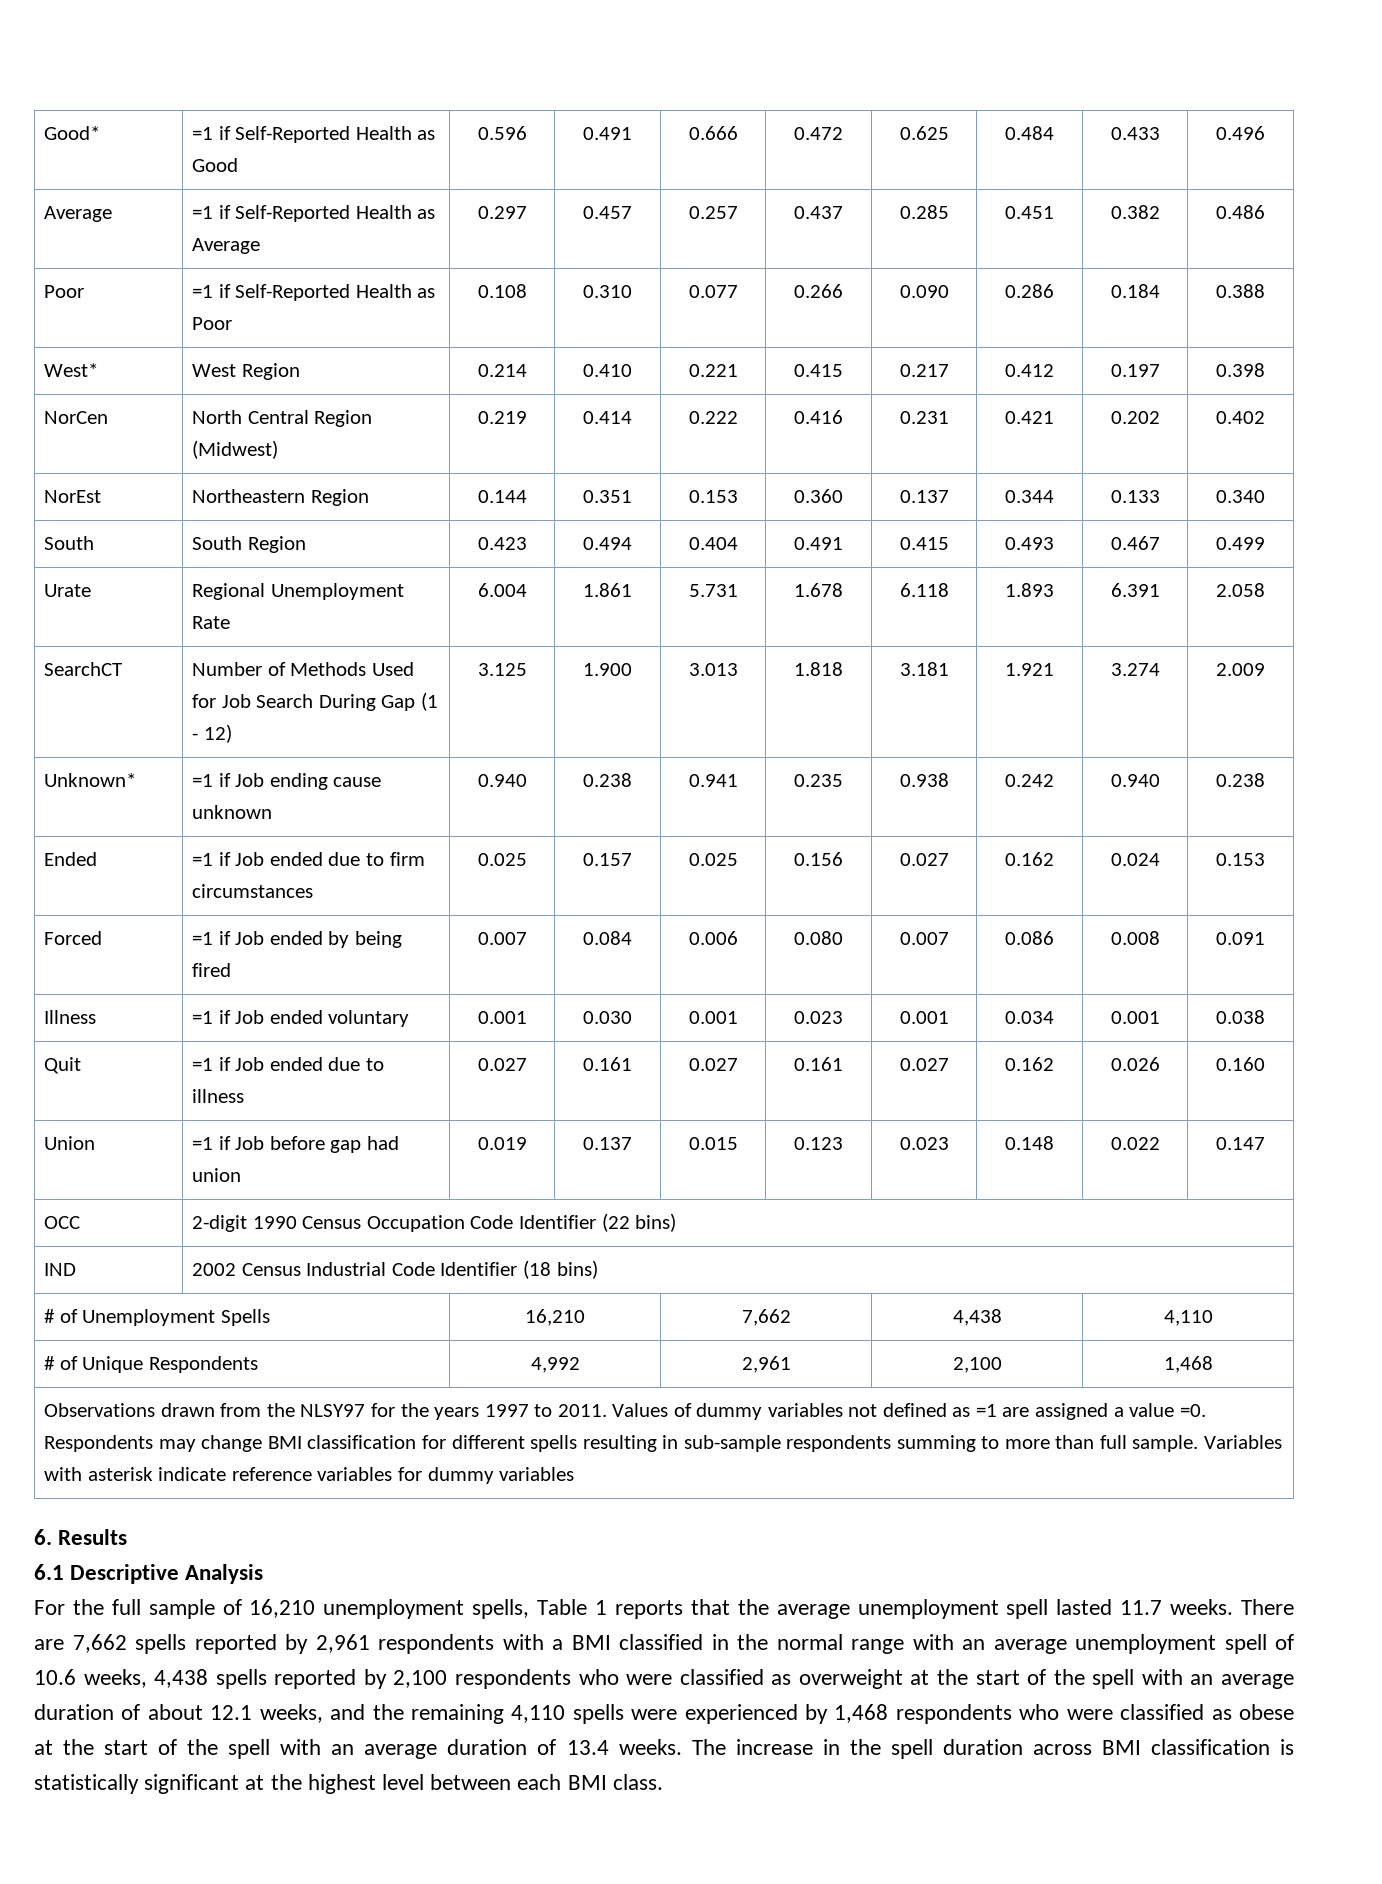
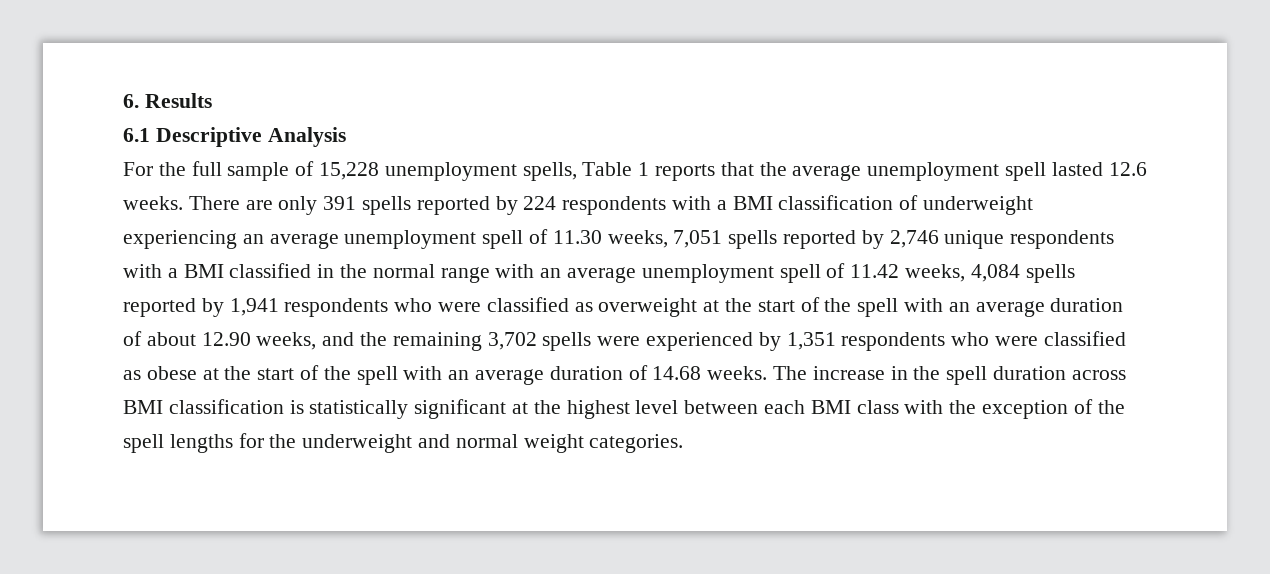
[44,126,101,140] [192,126,436,143] [192,158,239,172] [477,126,527,140] [583,127,632,140] [688,126,738,140] [794,127,843,140] [899,126,949,140] [1005,126,1054,140] [1110,127,1160,140] [1216,126,1265,140] [44,206,113,222] [192,205,436,222] [192,238,261,254] [477,206,527,219] [583,206,632,219] [688,206,738,219] [794,206,843,219] [899,205,949,219] [1005,206,1054,219] [1110,205,1160,219] [1216,205,1265,219] [44,285,85,298] [192,284,436,301] [192,317,233,330] [477,284,527,298] [583,285,632,298] [688,285,738,298] [794,284,843,298] [899,285,949,298] [1005,284,1054,298] [1110,284,1160,298] [1216,284,1265,298] [44,363,99,377] [192,363,300,380] [477,364,527,377] [583,364,632,377] [688,364,738,377] [794,364,843,377] [899,364,949,377] [1005,364,1054,377] [1110,364,1160,377] [1216,363,1265,377] [44,411,109,424] [192,410,373,427] [192,440,279,459] [477,411,527,424] [583,411,632,424] [688,411,738,424] [794,410,843,424] [899,411,949,424] [1005,411,1054,424] [1110,411,1160,424] [1216,411,1265,424] [44,490,102,503] [192,489,369,506] [477,490,527,503] [583,490,632,503] [688,490,738,503] [794,489,843,503] [899,490,949,503] [1005,490,1054,503] [1110,490,1160,503] [1216,490,1265,503] [44,536,95,550] [192,536,306,553] [477,537,527,550] [583,537,632,550] [688,537,738,550] [794,537,843,550] [899,537,949,550] [1005,537,1054,550] [1110,536,1160,550] [1216,537,1265,550] [44,584,92,597] [192,583,404,600] [192,616,231,629] [477,583,527,597] [583,583,632,597] [688,584,738,597] [794,583,843,597] [899,583,949,597] [1005,583,1054,597] [1110,583,1160,597] [1216,583,1265,597] [44,662,123,676] [192,662,414,676] [192,692,439,711] [192,724,232,743] [477,663,527,676] [583,663,632,676] [688,663,738,676] [794,662,843,676] [899,662,949,676] [1005,663,1054,676] [1110,663,1160,676] [1216,663,1265,676] [44,773,137,787] [192,773,382,790] [192,805,273,819] [477,774,527,787] [583,773,632,787] [688,774,738,787] [794,774,843,787] [899,773,949,787] [1005,774,1054,787] [1110,774,1160,787] [1216,773,1265,787] [44,852,98,866] [192,852,425,866] [192,884,314,898] [477,853,527,866] [583,853,632,866] [688,853,738,866] [794,852,843,866] [899,853,949,866] [1005,852,1054,866] [1110,853,1160,866] [1216,853,1265,866] [44,931,103,945] [192,931,403,948] [192,963,232,977] [477,932,527,945] [583,931,632,945] [688,931,738,945] [794,931,843,945] [899,932,949,945] [1005,931,1054,945] [1110,931,1160,945] [1216,932,1265,945] [44,1010,97,1024] [192,1010,410,1027] [477,1011,527,1024] [583,1011,632,1024] [688,1011,738,1024] [794,1011,843,1024] [899,1011,949,1024] [1005,1011,1054,1024] [1110,1011,1160,1024] [1216,1010,1265,1024] [44,1057,82,1074] [192,1057,385,1071] [192,1089,245,1103] [477,1058,527,1071] [583,1057,632,1071] [688,1058,738,1071] [794,1057,843,1071] [899,1058,949,1071] [1005,1057,1054,1071] [1110,1057,1160,1071] [1216,1057,1265,1071] [44,1136,96,1150] [192,1136,400,1153] [192,1168,242,1182] [477,1137,527,1150] [583,1137,632,1150] [688,1137,738,1150] [794,1137,843,1150] [899,1137,949,1150] [1005,1136,1054,1150] [1110,1137,1160,1150] [1216,1137,1265,1150] [44,1216,81,1229] [192,1213,677,1232] [44,1263,77,1276] [192,1260,598,1279] [44,1309,270,1326] [525,1309,585,1326] [741,1309,791,1326] [952,1309,1002,1326] [1163,1310,1213,1326] [44,1356,258,1373] [530,1357,580,1373] [741,1356,791,1373] [952,1357,1002,1373] [1163,1356,1213,1373] [44,1403,1206,1420] [44,1435,1282,1452] [44,1467,575,1484] Good* | =1 if Self-Reported Health as Good | 0.596 | 0.491 | 0.666 | 0.472 | 0.625 | 0.484 | 0.433 | 0.496 // Average | =1 if Self-Reported Health as Average | 0.297 | 0.457 | 0.257 | 0.437 | 0.285 | 0.451 | 0.382 | 0.486 // Poor | =1 if Self-Reported Health as Poor | 0.108 | 0.310 | 0.077 | 0.266 | 0.090 | 0.286 | 0.184 | 0.388 // West* | West Region | 0.214 | 0.410 | 0.221 | 0.415 | 0.217 | 0.412 | 0.197 | 0.398 // NorCen | North Central Region (Midwest) | 0.219 | 0.414 | 0.222 | 0.416 | 0.231 | 0.421 | 0.202 | 0.402 // NorEst | Northeastern Region | 0.144 | 0.351 | 0.153 | 0.360 | 0.137 | 0.344 | 0.133 | 0.340 // South | South Region | 0.423 | 0.494 | 0.404 | 0.491 | 0.415 | 0.493 | 0.467 | 0.499 // Urate | Regional Unemployment Rate | 6.004 | 1.861 | 5.731 | 1.678 | 6.118 | 1.893 | 6.391 | 2.058 // SearchCT | Number of Methods Used for Job Search During Gap (1 - 12) | 3.125 | 1.900 | 3.013 | 1.818 | 3.181 | 1.921 | 3.274 | 2.009 // Unknown* | =1 if Job ending cause unknown | 0.940 | 0.238 | 0.941 | 0.235 | 0.938 | 0.242 | 0.940 | 0.238 // Ended | =1 if Job ended due to firm circumstances | 0.025 | 0.157 | 0.025 | 0.156 | 0.027 | 0.162 | 0.024 | 0.153 // Forced | =1 if Job ended by being fired | 0.007 | 0.084 | 0.006 | 0.080 | 0.007 | 0.086 | 0.008 | 0.091 // Illness | =1 if Job ended voluntary | 0.001 | 0.030 | 0.001 | 0.023 | 0.001 | 0.034 | 0.001 | 0.038 // Quit | =1 if Job ended due to illness | 0.027 | 0.161 | 0.027 | 0.161 | 0.027 | 0.162 | 0.026 | 0.160 // Union | =1 if Job before gap had union | 0.019 | 0.137 | 0.015 | 0.123 | 0.023 | 0.148 | 0.022 | 0.147 // OCC | 2-digit 1990 Census Occupation Code Identifier (22 bins) // IND | 2002 Census Industrial Code Identifier (18 bins) // # of Unemployment Spells | 16,210 | 7,662 | 4,438 | 4,110 // # of Unique Respondents | 4,992 | 2,961 | 2,100 | 1,468 // Observations drawn from the NLSY97 for the years 1997 to 2011. Values of dummy variables not defined as =1 are assigned a value =0. Respondents may change BMI classification for different spells resulting in sub-sample respondents summing to more than full sample. Variables with asterisk indicate reference variables for dummy variables // -> (123, 101) none
[249,1599,316,1618] 16,210 -> [319,162,380,180] 15,228
[1120,1600,1163,1615] 11.7 -> [1108,162,1147,176] 12.6
[72,1634,370,1654] 7,662 spells reported by 2,961 -> [278,195,1034,215] [123,229,1005,249] only 391 spells reported by 224 respondents with a BMI classification of underweight experiencing an average unemployment spell of 11.30 weeks, 7,051 spells reported by 2,746 unique
[34,1669,448,1689] 10.6 weeks, 4,438 spells reported by 2,100 -> [850,264,1075,283] [123,298,279,317] 11.42 weeks, 4,084 spells reported by 1,941
[210,1705,253,1720] 12.1 -> [201,332,251,346] 12.90
[511,1705,566,1723] 4,110 -> [487,332,537,350] 3,702
[834,1704,889,1723] 1,468 -> [786,332,836,350] 1,351
[566,1740,609,1755] 13.4 -> [652,366,702,380] 14.68
[612,1774,663,1790] class. -> [856,399,1125,419] [123,433,684,453] class with the exception of the spell lengths for the underweight and normal weight categories.

